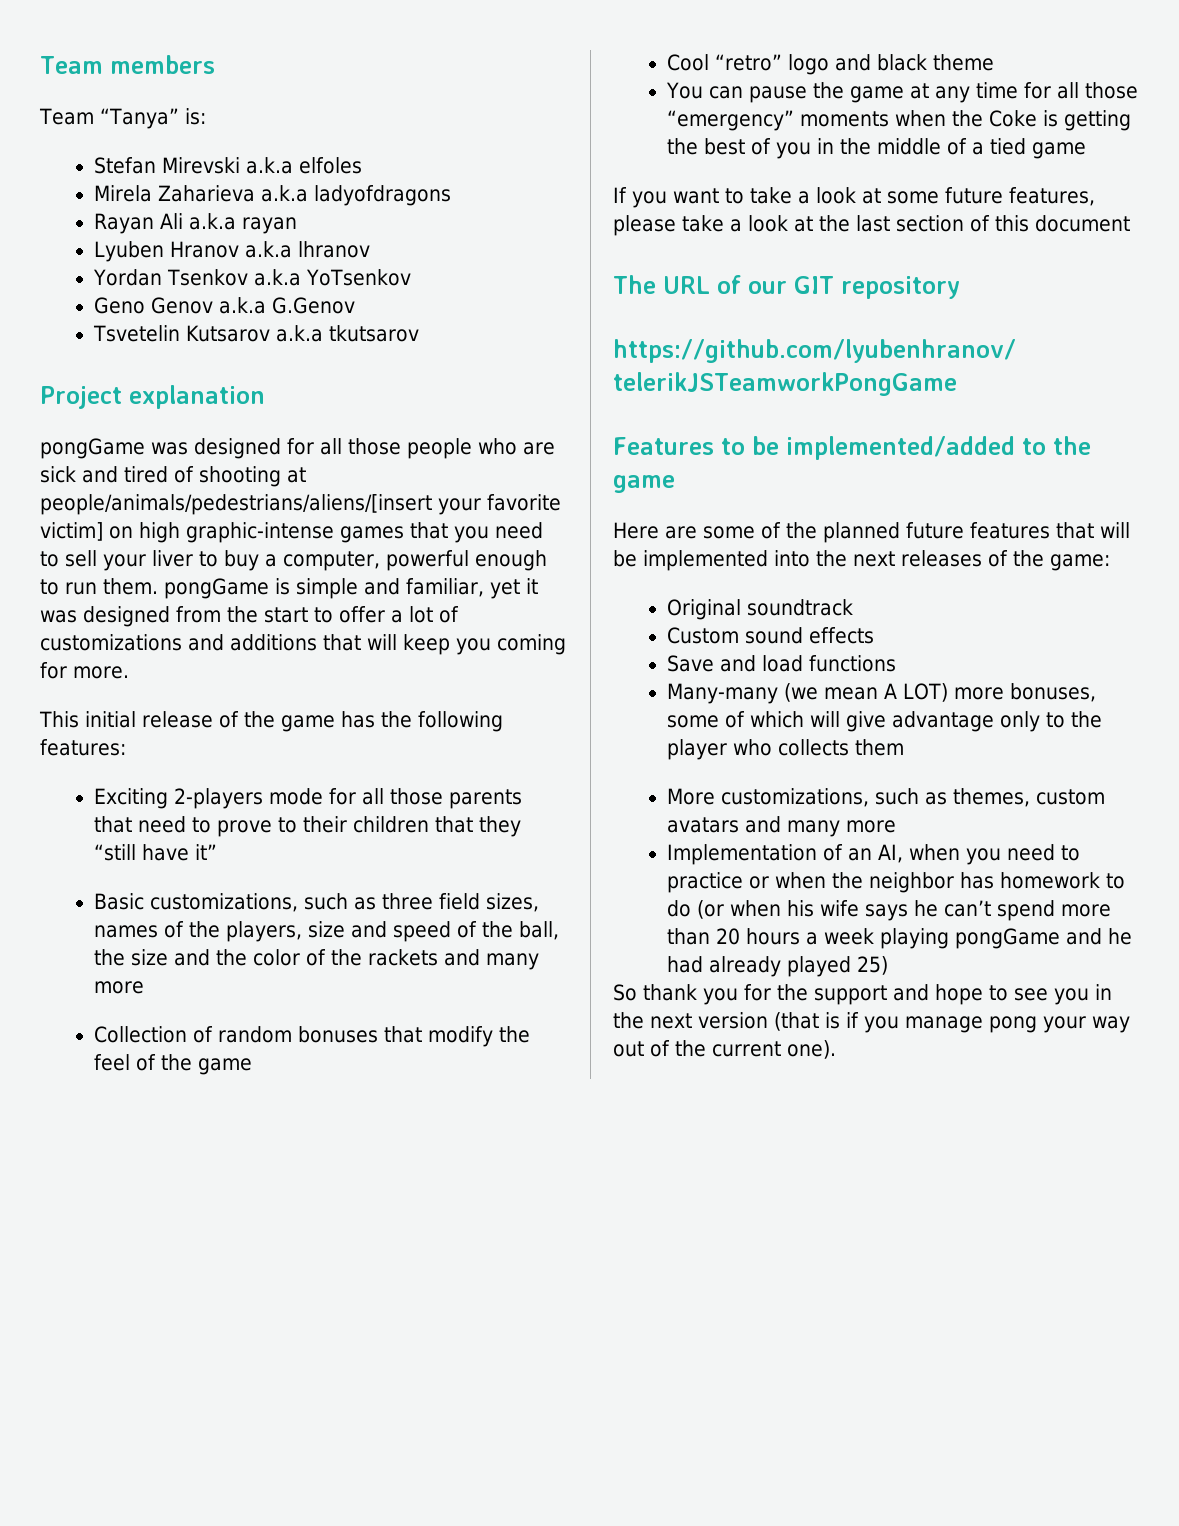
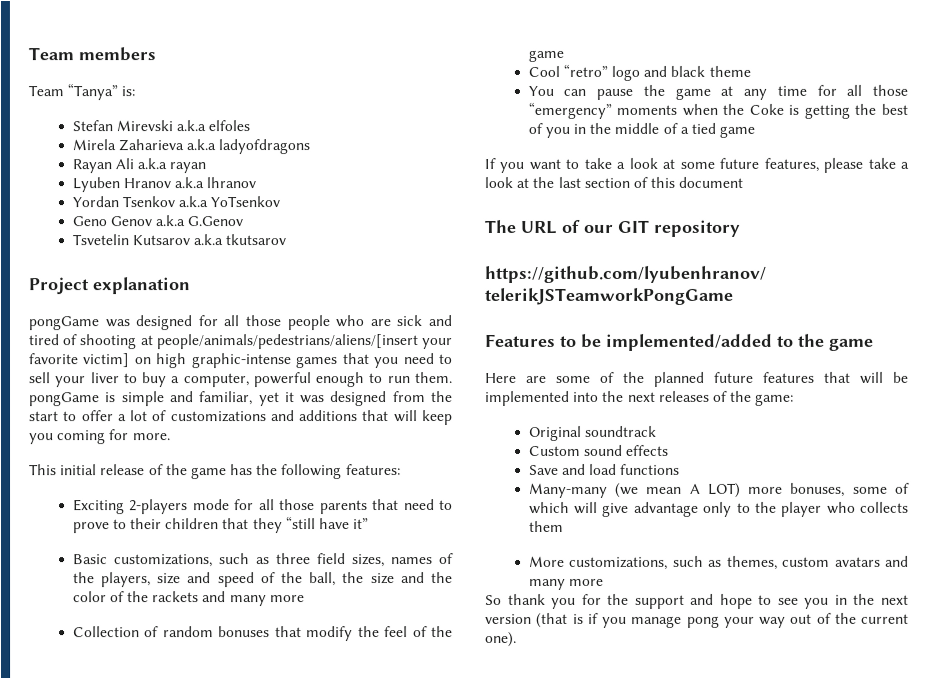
[667,844,1081,865] [667,872,1126,893] [667,900,1112,921] [667,928,1133,949] [667,956,889,977] // Implementation of an AI, when you need to practice or when the neighbor has homework to do (or when his wife says he can’t spend more than 20 hours a week playing pongGame and he had already played 25) -> (604, 582) none

